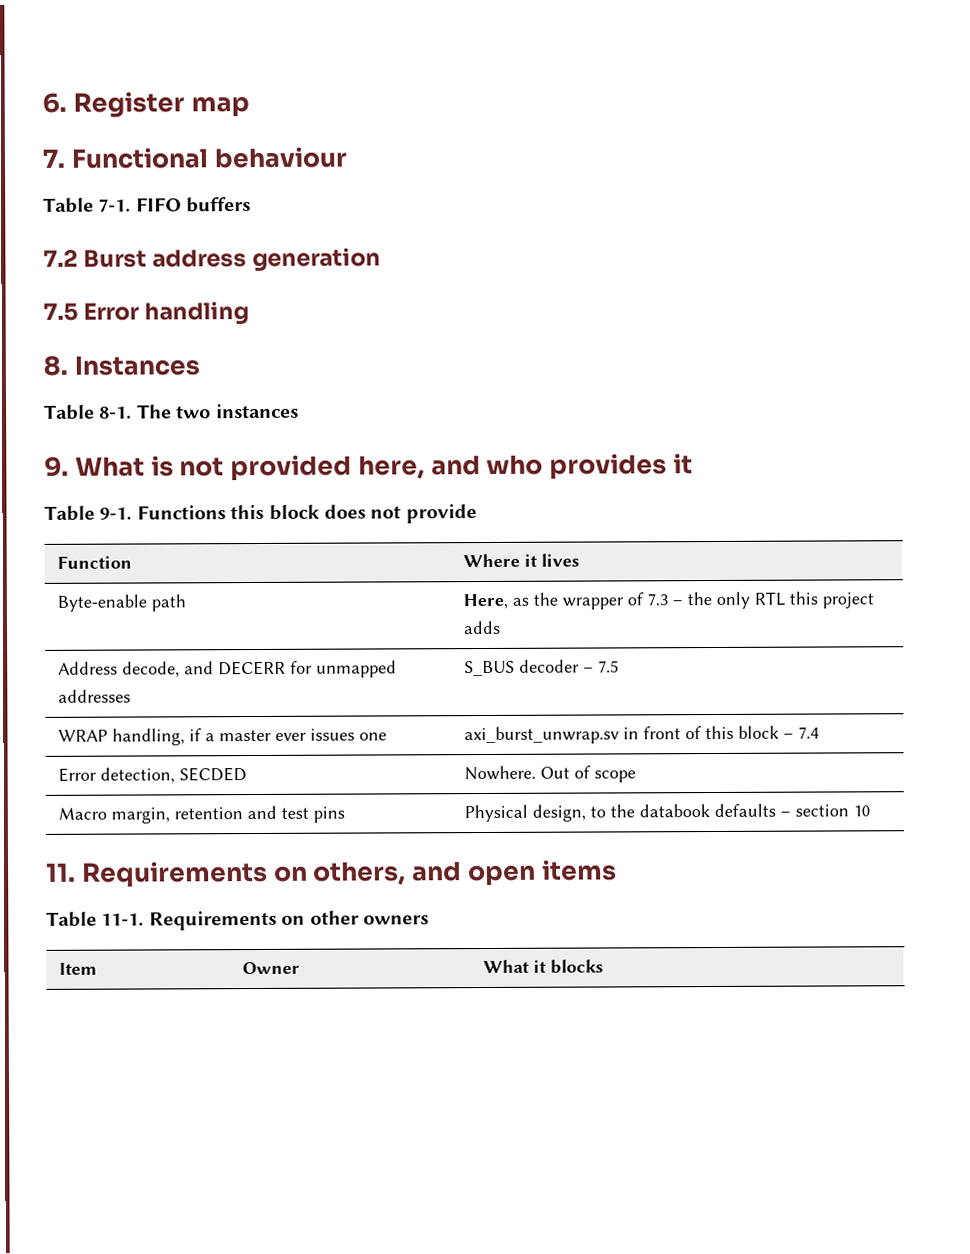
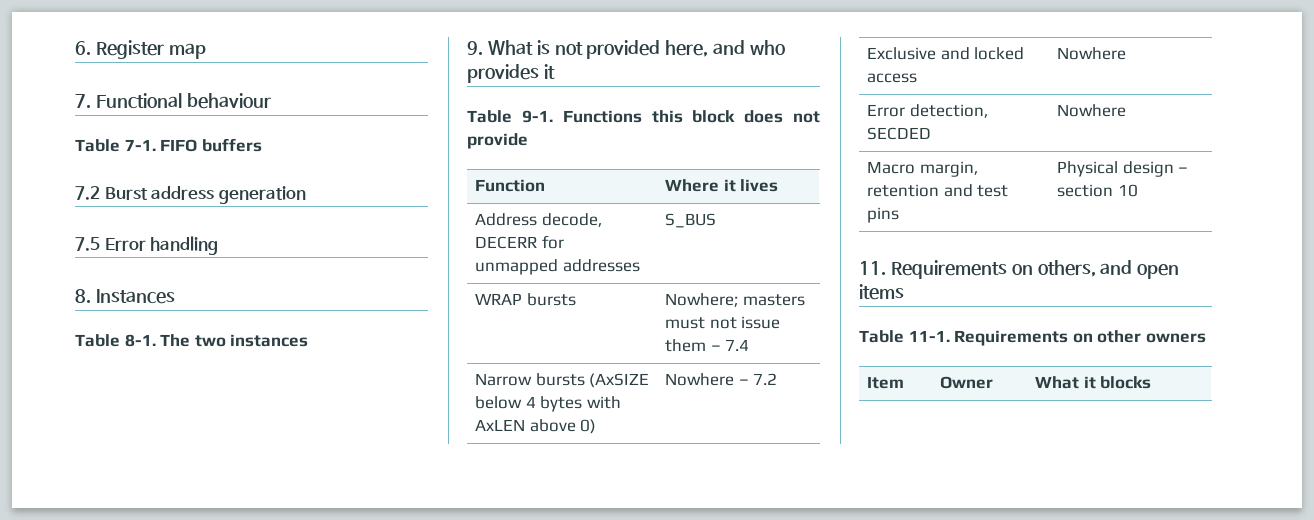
[56,594,186,612] [462,591,874,610] [462,620,501,635] // Byte-enable path | Here, as the wrapper of 7.3 – the only RTL this project adds -> (779, 185) none
[183,661,214,675] and -> (602, 220) none
[518,659,619,673] [57,728,387,746] [463,725,819,745] decoder – 7.5 // WRAP handling, if a master ever issues one | axi_burst_unwrap.sv in front of this block – 7.4 -> [475,293,576,306] [665,293,805,307] [665,316,781,329] [665,339,750,352] [475,373,650,388] [475,396,621,412] [475,419,597,434] [665,373,778,386] [867,47,1025,60] [867,73,918,83] [1057,47,1127,60] // WRAP bursts | Nowhere; masters must not issue them – 7.4 // Narrow bursts (AxSIZE below 4 bytes with AxLEN above 0) | Nowhere – 7.2 // Exclusive and locked access | Nowhere
[463,765,636,783] Nowhere. Out of scope -> [1057,104,1127,117] Nowhere
[531,803,776,822] design, to the databook defaults -> [1122,161,1174,177] design

